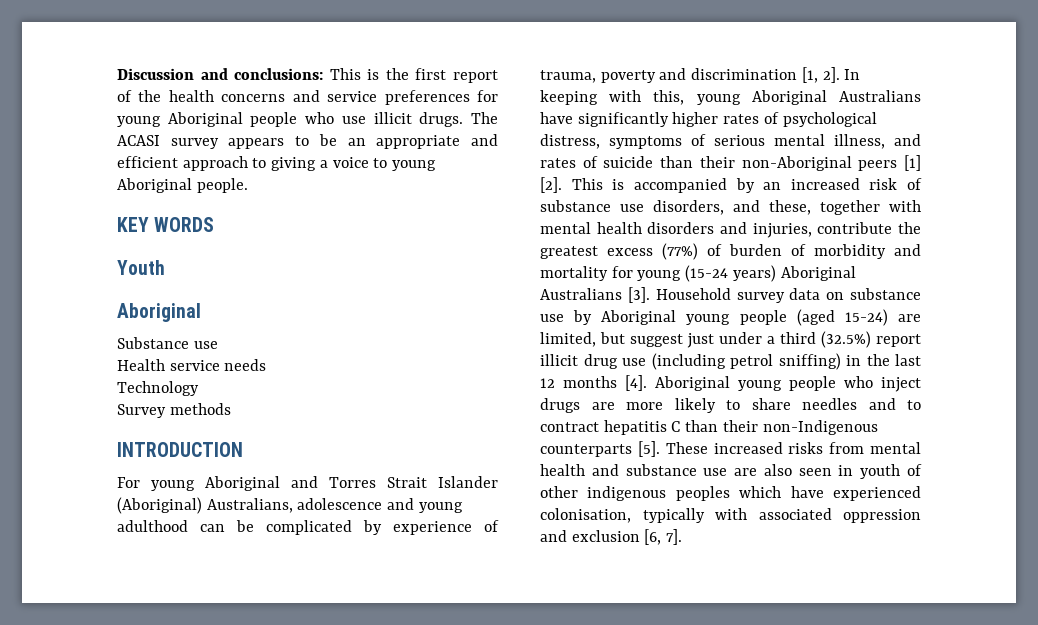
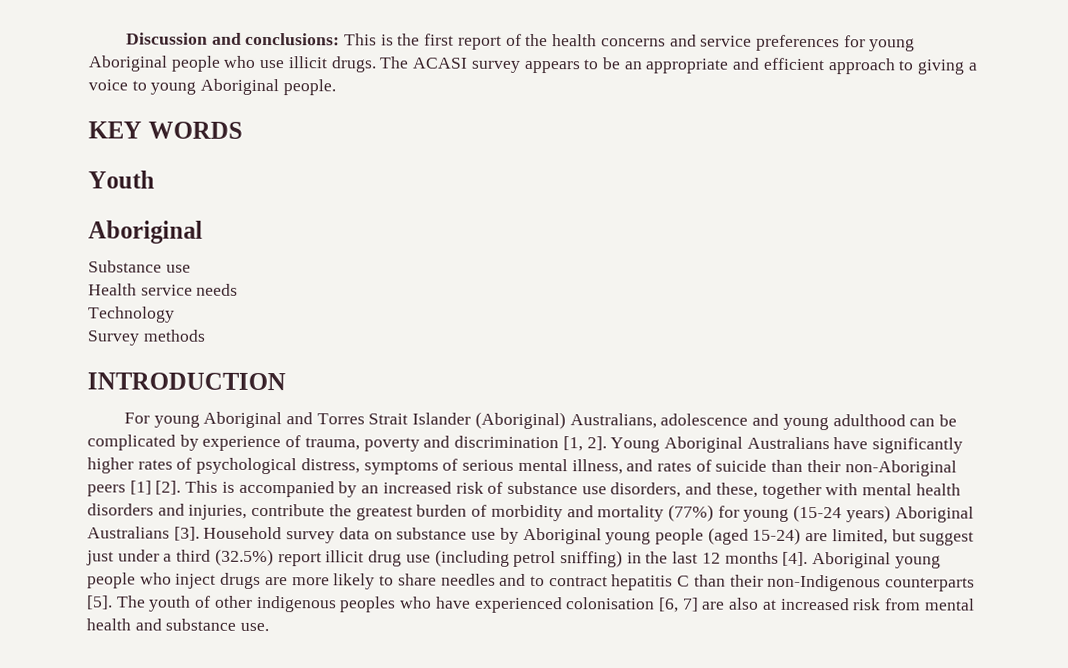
[844,69,861,80] [540,90,741,105] In keeping with this, young -> [610,437,661,453] Young
[607,243,722,260] excess (77%) of -> (413, 513) none
(608, 273) none -> [667,504,714,522] (77%)
[665,442,824,454] These increased risks -> [115,595,882,614] The youth of other indigenous peoples who have experienced colonisation [6, 7] are also at increased risk
[703,464,922,479] [540,486,921,501] [540,508,921,523] [540,529,683,545] use are also seen in youth of other indigenous peoples which have experienced colonisation, typically with associated oppression and exclusion [6, 7]. -> [240,622,270,632] use.

